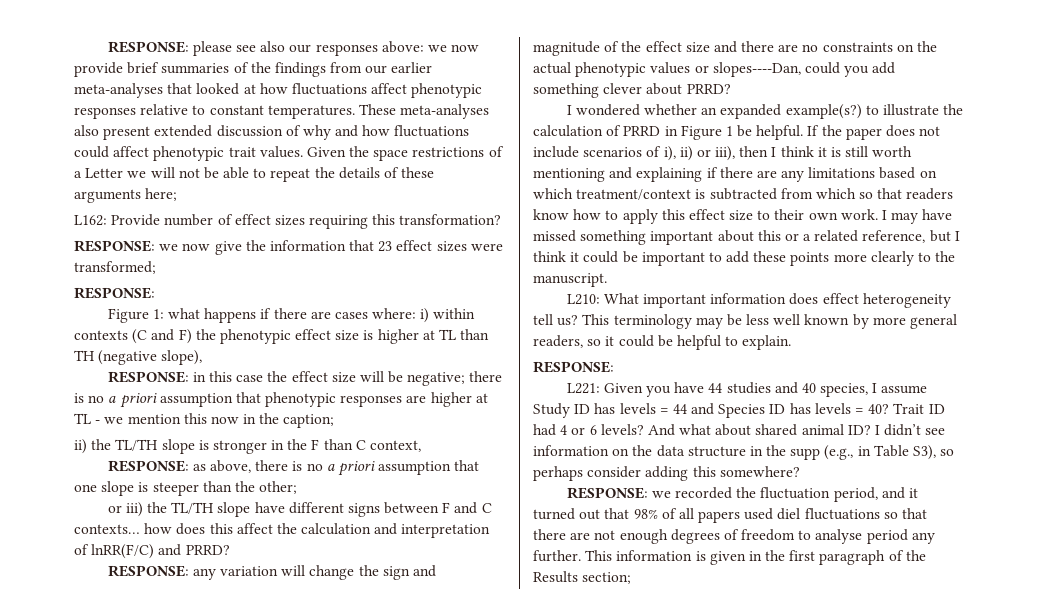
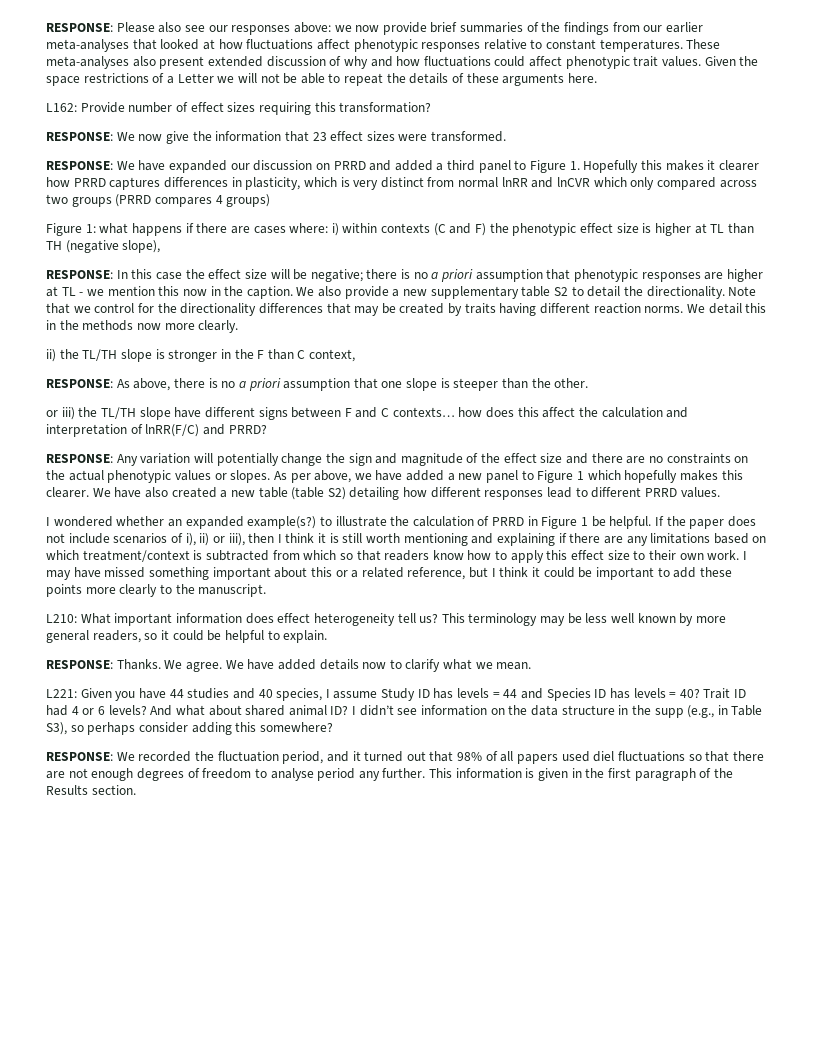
[107,41,286,56] RESPONSE: please see also -> [46,22,205,33] RESPONSE: Please also see
[145,188,178,201] here; -> [567,73,597,83] here.
[159,244,179,251] we -> [116,132,135,141] We
[74,261,156,274] [74,287,155,299] transformed; // RESPONSE: -> [431,131,507,142] [46,160,759,173] [46,177,757,190] [46,194,271,207] transformed. // RESPONSE: We have expanded our discussion on PRRD and added a third panel to Figure 1. Hopefully this makes it clearer how PRRD captures differences in plasticity, which is very distinct from normal lnRR and lnCVR which only compared across two groups (PRRD compares 4 groups)
[192,372,206,382] in -> [116,270,128,279] In
[283,414,335,428] caption; -> [246,286,757,299] [46,303,767,316] [46,320,239,333] caption. We also provide a new supplementary table S2 to detail the directionality. Note that we control for the directionality differences that may be created by traits having different reaction norms. We detail this in the methods now more clearly.
[192,464,206,471] as -> [116,379,130,388] As
[259,481,298,494] other; -> [554,378,589,388] other.
[192,568,216,580] any -> [116,454,138,466] Any
(306, 570) none -> [216,453,279,466] potentially
[712,62,896,77] [533,83,731,98] slopes----Dan, could you add something clever about PRRD? -> [230,470,743,483] [46,487,720,500] slopes. As per above, we have added a new panel to Figure 1 which hopefully makes this clearer. We have also created a new table (table S2) detailing how different responses lead to different PRRD values.
(614, 367) none -> [116,659,532,672] Thanks. We agree. We have added details now to clarify what we mean.
[651,491,671,498] we -> [116,752,135,761] We
[582,572,632,584] section; -> [91,785,136,795] section.

